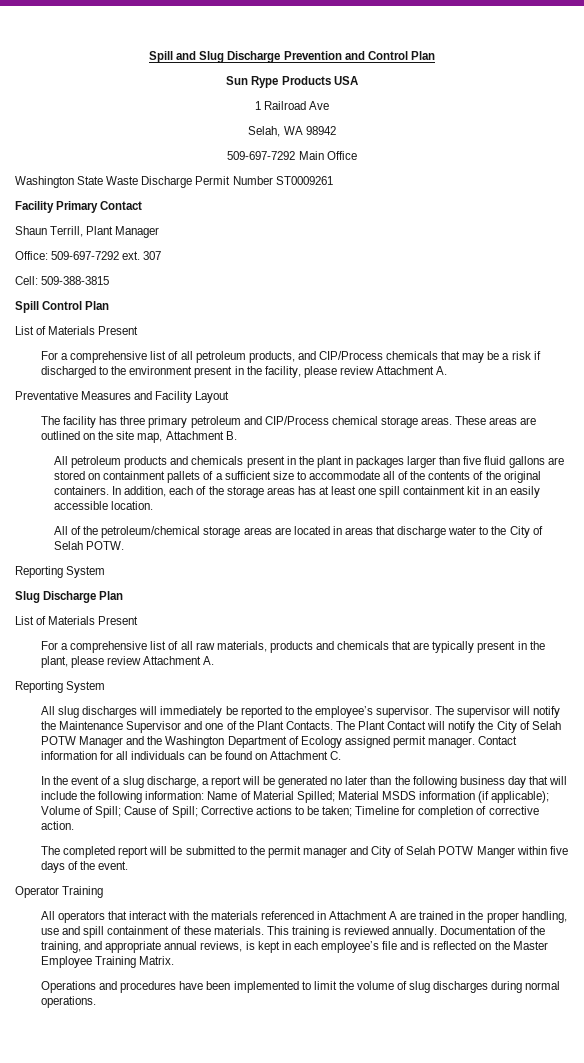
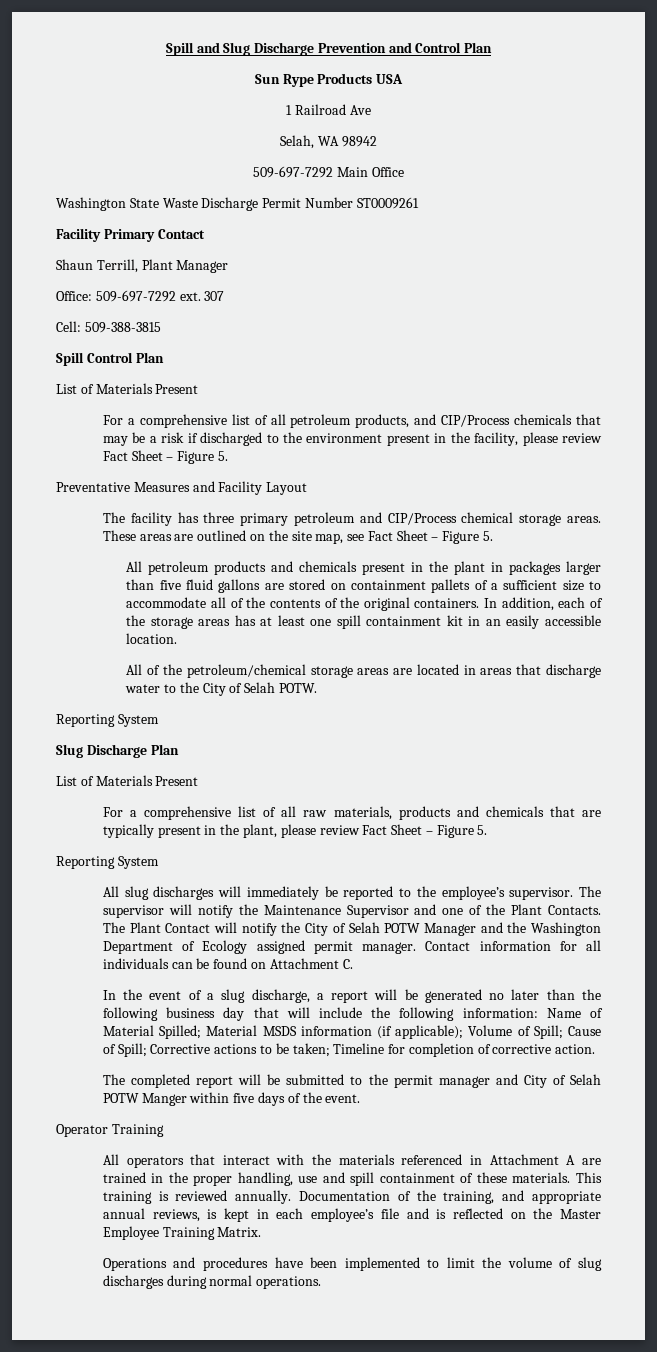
[376,366,448,375] Attachment A. -> [102,450,229,464] Fact Sheet – Figure 5.
[165,431,237,440] Attachment B. -> [347,530,494,544] see Fact Sheet – Figure 5.
[143,656,215,665] Attachment A. -> [362,824,488,838] Fact Sheet – Figure 5.

